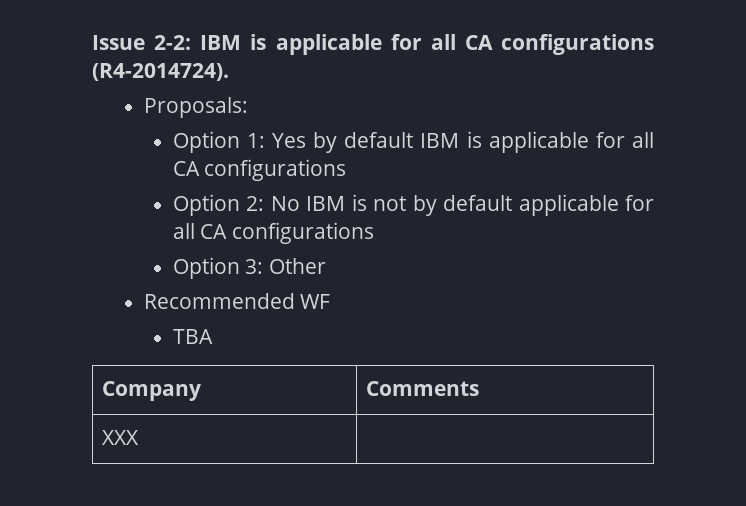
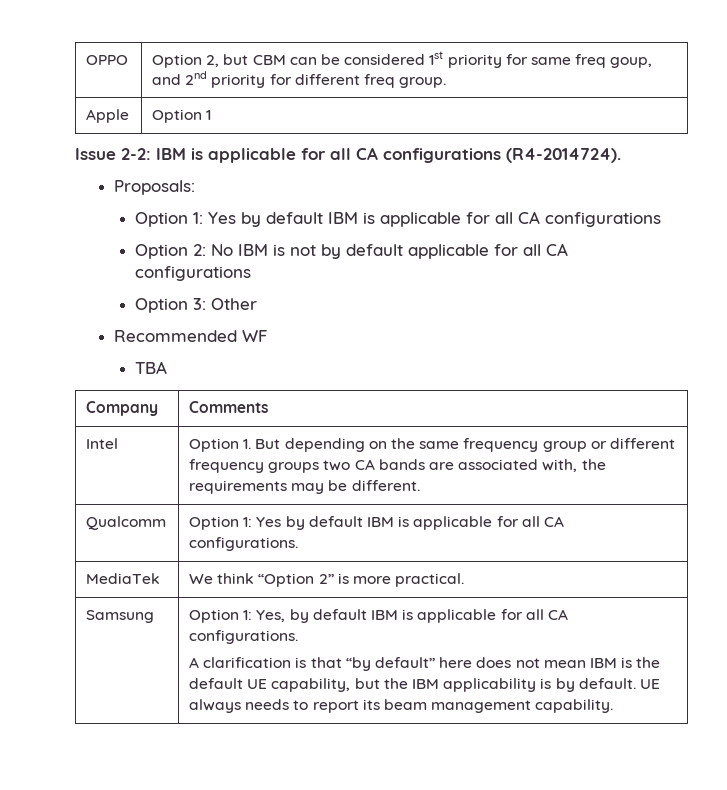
(92, 42) none -> [86,55,129,65] [152,51,653,68] [152,71,447,88] [86,109,130,123] [152,109,212,123] OPPO | Option 2, but CBM can be considered 1st priority for same freq goup, and 2nd priority for different freq group. // Apple | Option 1 //
[101,430,139,445] XXX | -> [86,438,119,449] [189,438,675,452] [189,459,606,473] [189,480,420,494] [86,516,167,530] [189,516,564,530] [189,537,299,551] [86,573,161,584] [189,573,465,587] [86,610,155,623] [189,609,568,623] [189,630,299,644] [189,657,661,671] [189,678,660,692] [189,699,614,713] Intel | Option 1. But depending on the same frequency group or different frequency groups two CA bands are associated with, the requirements may be different. // Qualcomm | Option 1: Yes by default IBM is applicable for all CA configurations. // MediaTek | We think “Option 2” is more practical. // Samsung | Option 1: Yes, by default IBM is applicable for all CA configurations. // A clarification is that “by default” here does not mean IBM is the default UE capability, but the IBM applicability is by default. UE always needs to report its beam management capability.

